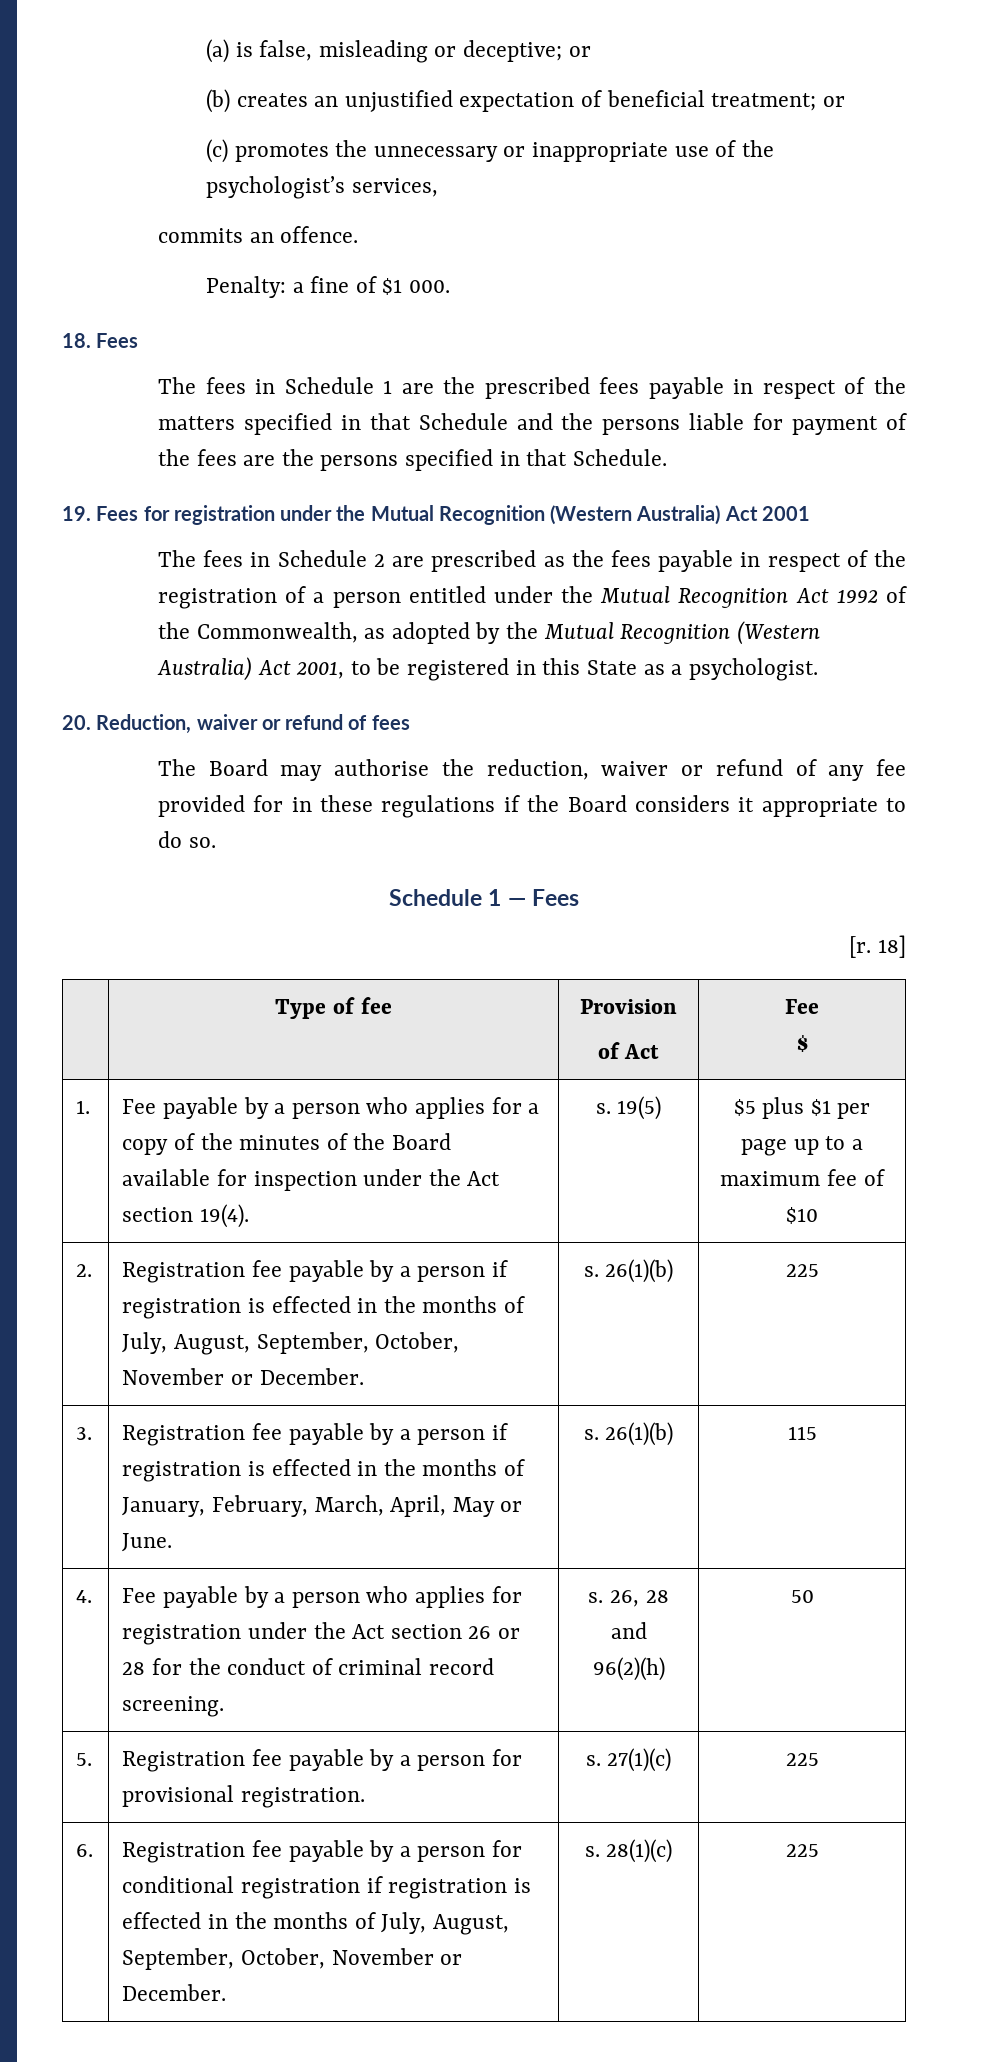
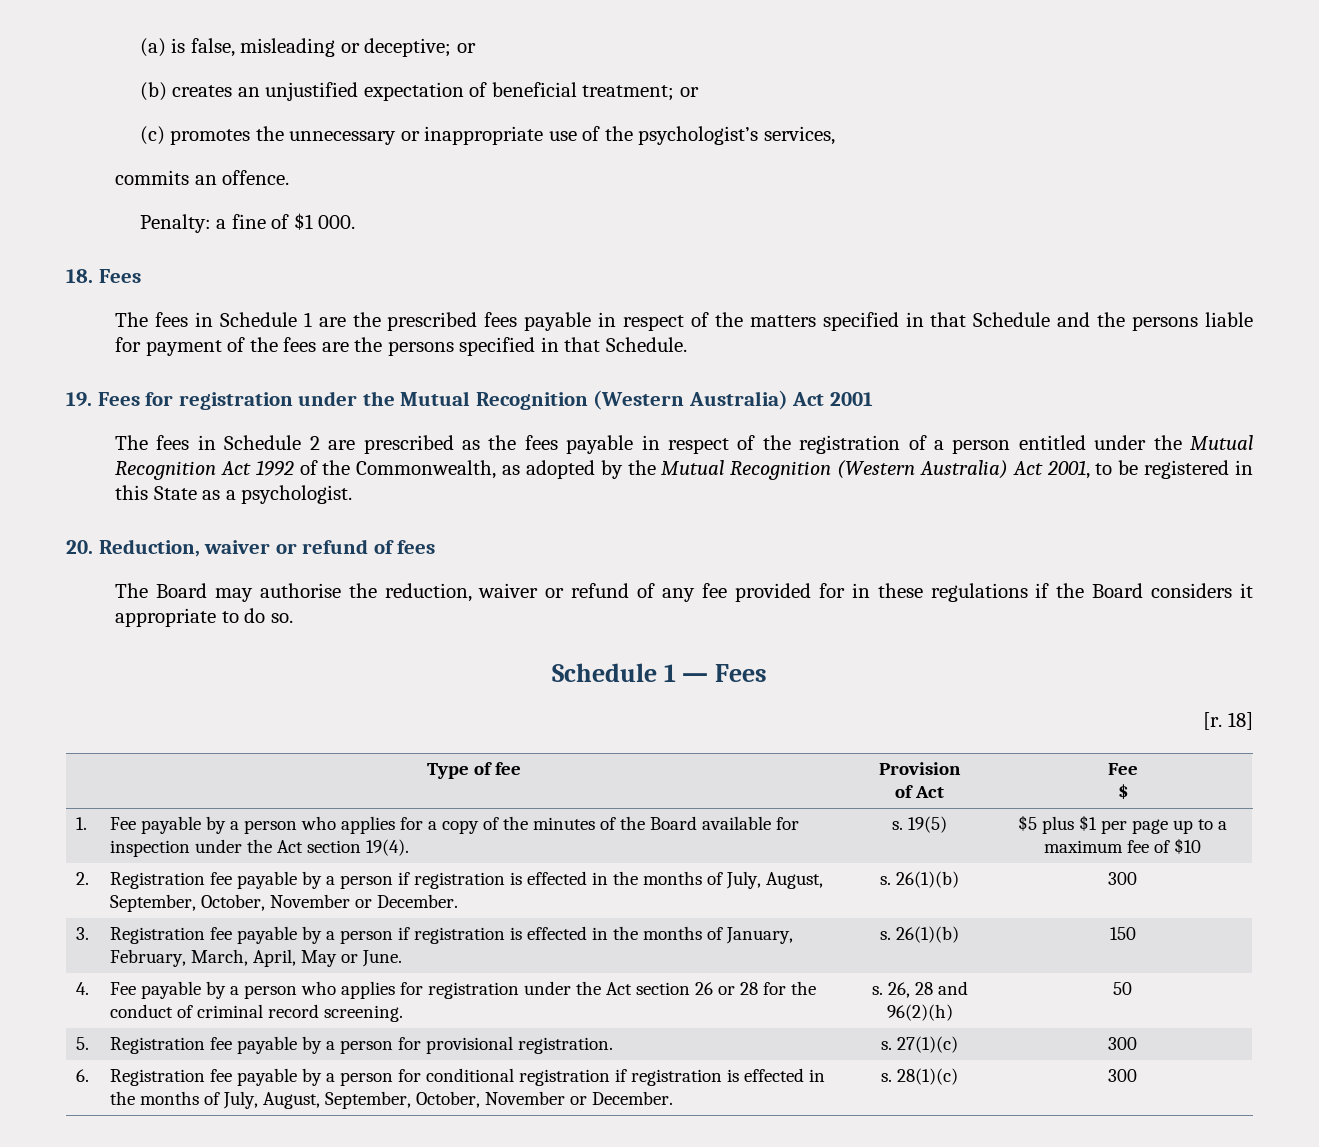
[785,1264,819,1277] 225 -> [1108,872,1137,885] 300
[787,1426,817,1440] 115 -> [1109,927,1136,940] 150
[785,1753,819,1766] 225 -> [1108,1037,1137,1050] 300
[785,1844,819,1857] 225 -> [1108,1069,1137,1082] 300

